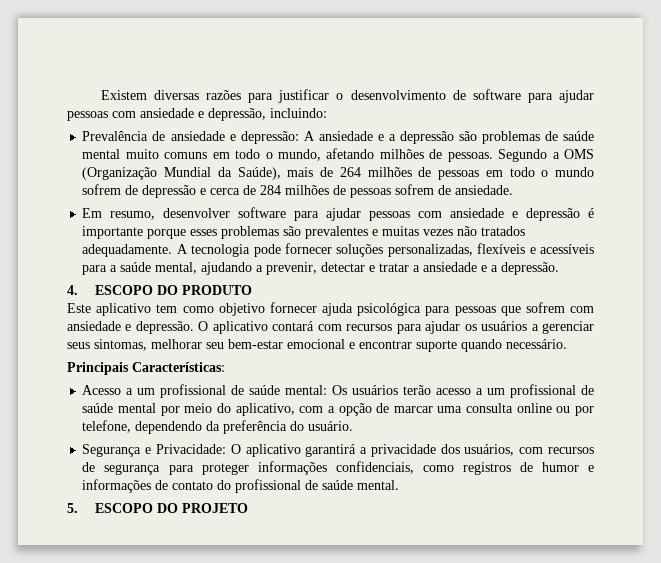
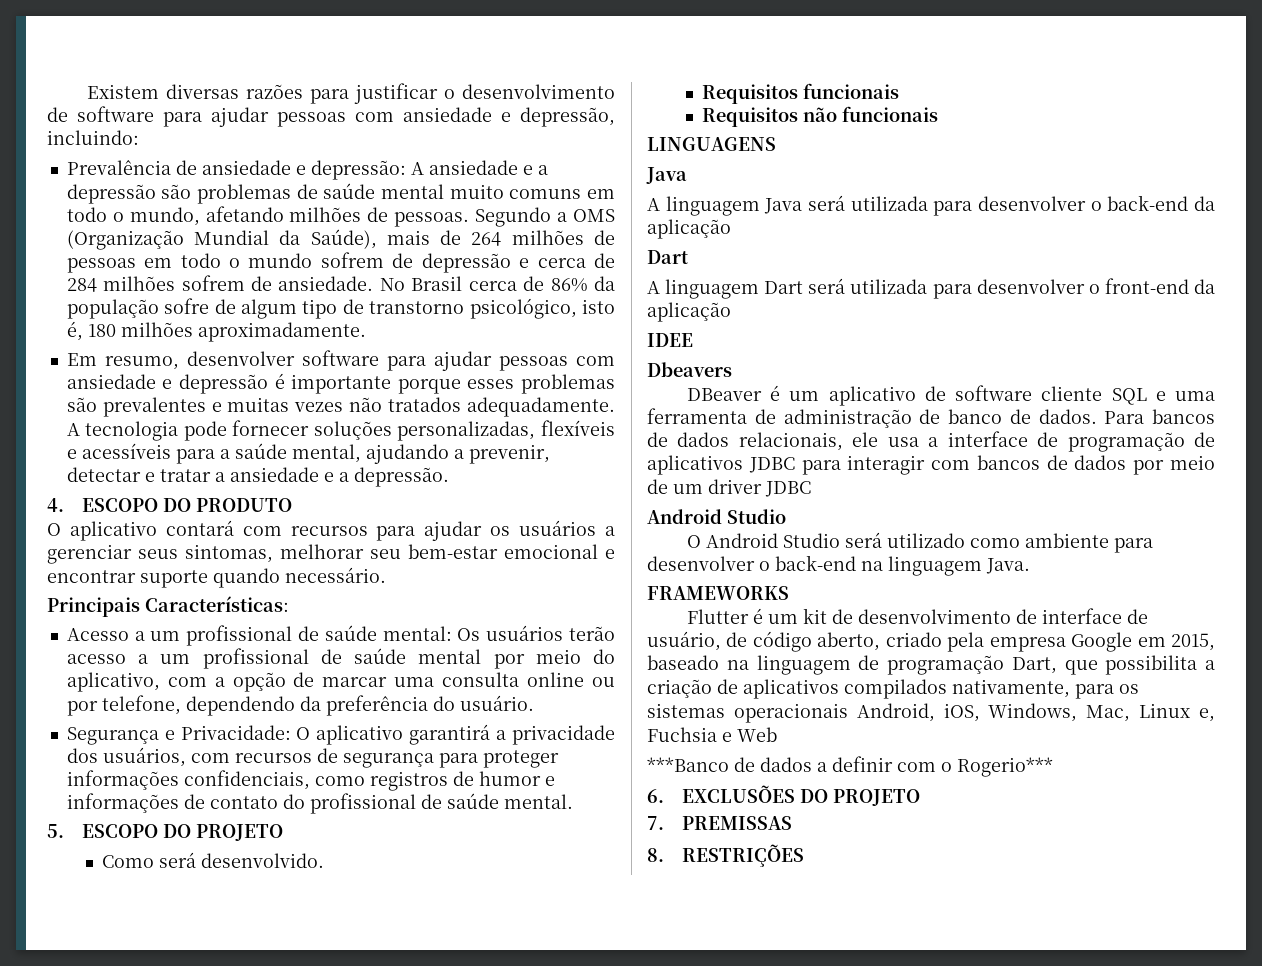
[333,185,392,198] de pessoas -> (176, 283) none
(514, 190) none -> [379,276,616,292] [66,298,615,319] [66,321,366,342] No Brasil cerca de 86% da população sofre de algum tipo de transtorno psicológico, isto é, 180 milhões aproximadamente.
[67,302,595,316] [67,321,194,334] Este aplicativo tem como objetivo fornecer ajuda psicológica para pessoas que sofrem com ansiedade e depressão. -> (293, 505) none
(248, 508) none -> [101,852,324,868] [701,83,899,104] [701,106,938,127] [647,137,776,151] [646,167,687,184] [647,195,1215,216] [647,219,731,239] [647,250,688,264] [647,278,1215,299] [647,302,731,322] [647,333,693,347] [647,362,732,377] [686,385,1215,406] [647,408,1215,428] [647,431,1215,452] [647,455,1215,475] [647,479,811,497] [647,509,786,524] [686,532,1153,553] [647,555,1030,576] [647,586,789,600] [686,608,1148,624] [647,631,1215,652] [647,655,1215,675] [647,679,1139,699] [647,703,1215,723] [647,727,777,742] [647,756,1053,777] [647,785,921,806] [647,816,793,830] [647,844,805,867] // Como será desenvolvido. // Requisitos funcionais // Requisitos não funcionais // LINGUAGENS // Java // A linguagem Java será utilizada para desenvolver o back-end da aplicação // Dart // A linguagem Dart será utilizada para desenvolver o front-end da aplicação // IDEE // Dbeavers // DBeaver é um aplicativo de software cliente SQL e uma ferramenta de administração de banco de dados. Para bancos de dados relacionais, ele usa a interface de programação de aplicativos JDBC para interagir com bancos de dados por meio de um driver JDBC // Android Studio // O Android Studio será utilizado como ambiente para desenvolver o back-end na linguagem Java. // FRAMEWORKS // Flutter é um kit de desenvolvimento de interface de usuário, de código aberto, criado pela empresa Google em 2015, baseado na linguagem de programação Dart, que possibilita a criação de aplicativos compilados nativamente, para os sistemas operacionais Android, iOS, Windows, Mac, Linux e, Fuchsia e Web // ***Banco de dados a definir com o Rogerio*** // 6. EXCLUSÕES DO PROJETO // 7. PREMISSAS // 8. RESTRIÇÕES

